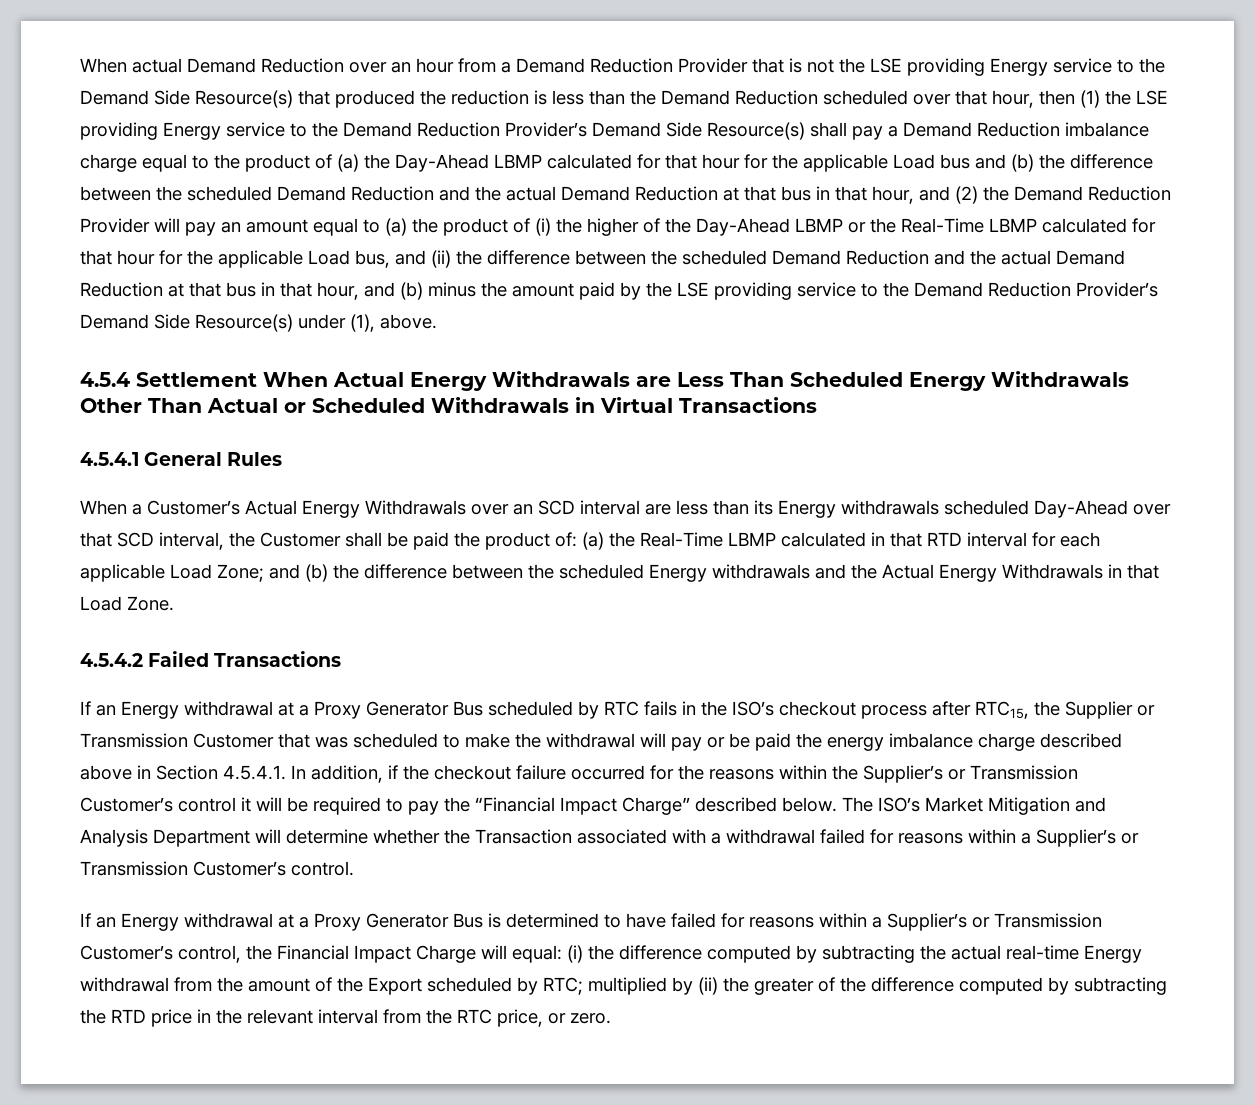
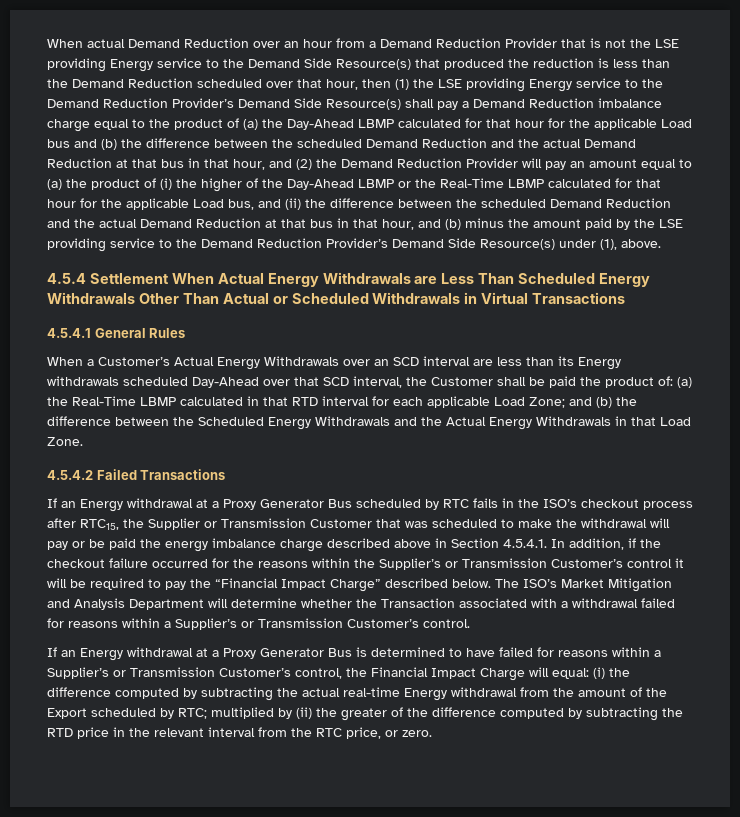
[559,564,810,582] scheduled Energy withdrawals -> [198,416,390,430] Scheduled Energy Withdrawals

